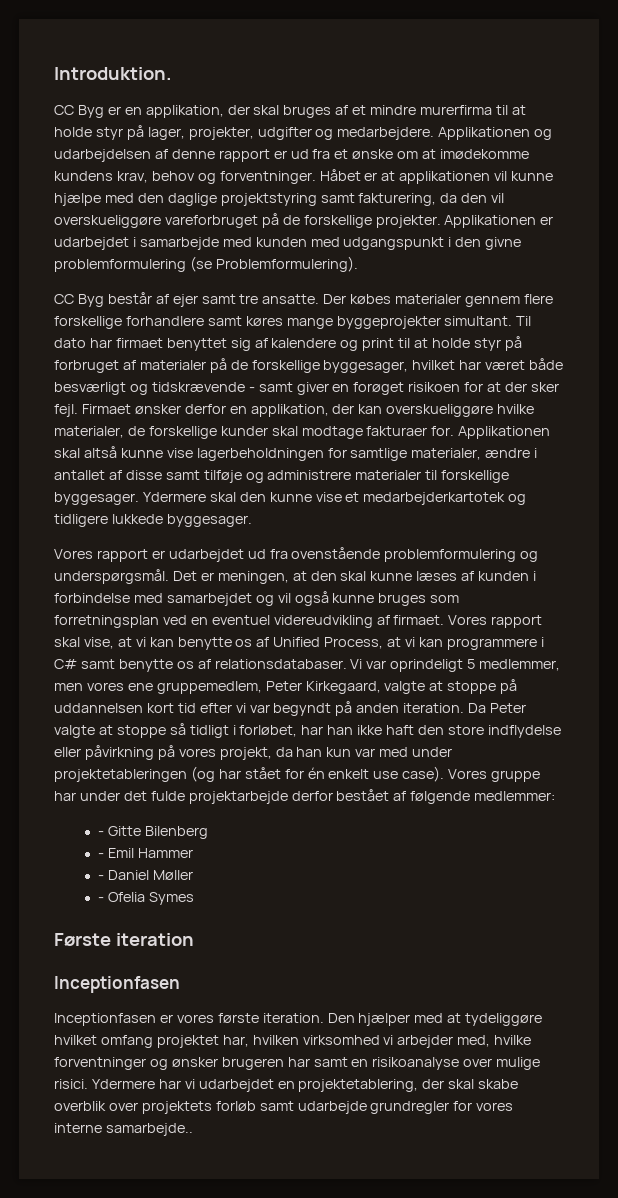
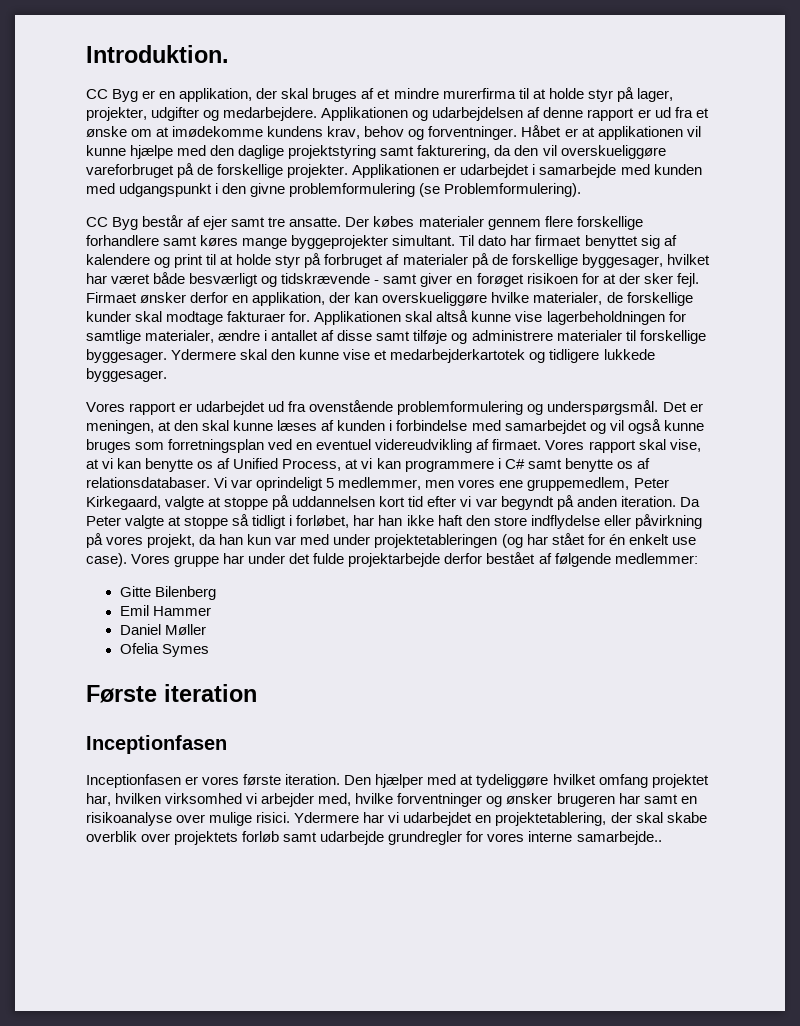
[98,831,105,836] - -> (698, 558) none
[98,853,105,858] - -> (216, 593) none
[98,875,105,880] - -> (211, 611) none
[98,897,105,902] - -> (206, 629) none

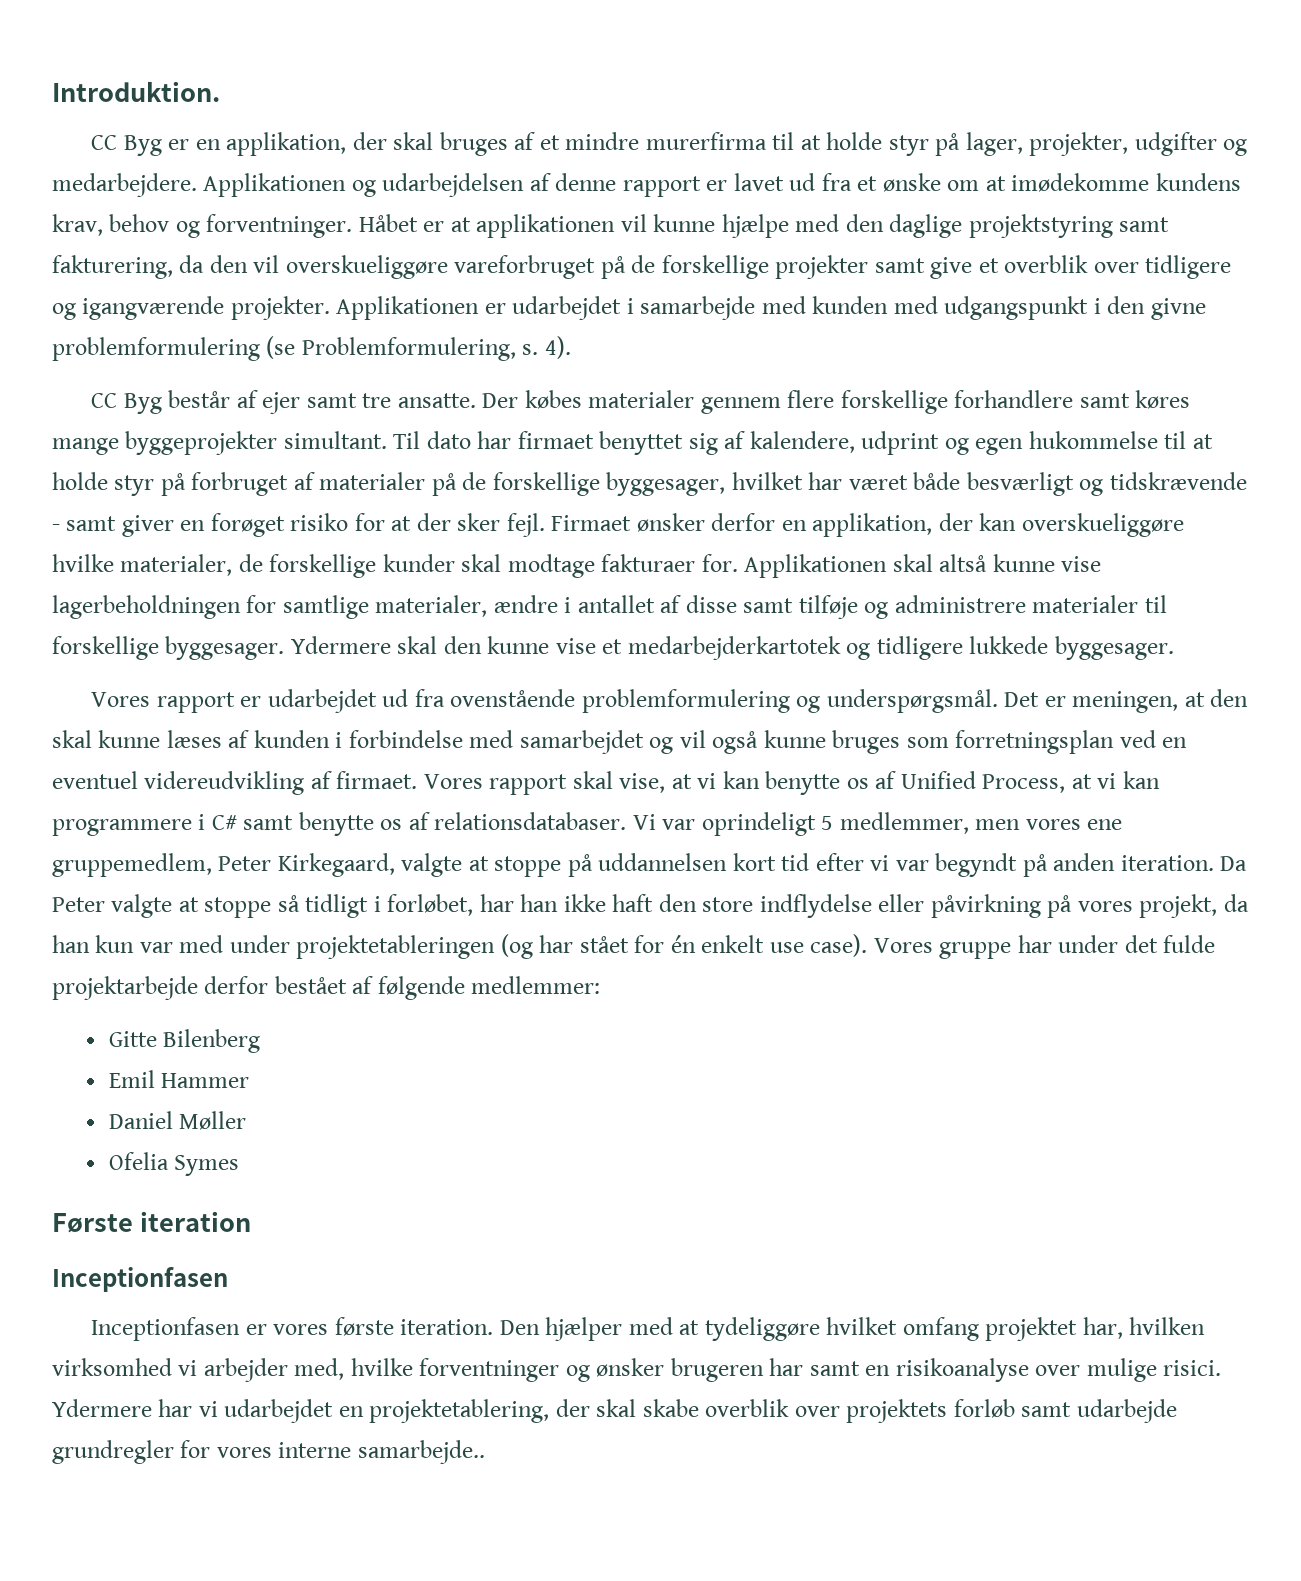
(651, 113) none -> [733,173,784,191] lavet
(284, 171) none -> [775,255,1232,279] [52,296,225,320] projekter samt give et overblik over tidligere og igangværende
[444,183,582,197] Problemformulering). -> [301,336,571,361] Problemformulering, s. 4).
[86,254,204,268] kalendere og print -> [749,431,1158,455] kalendere, udprint og egen hukommelse
[526,273,578,284] risikoen -> [290,513,349,531] risiko

